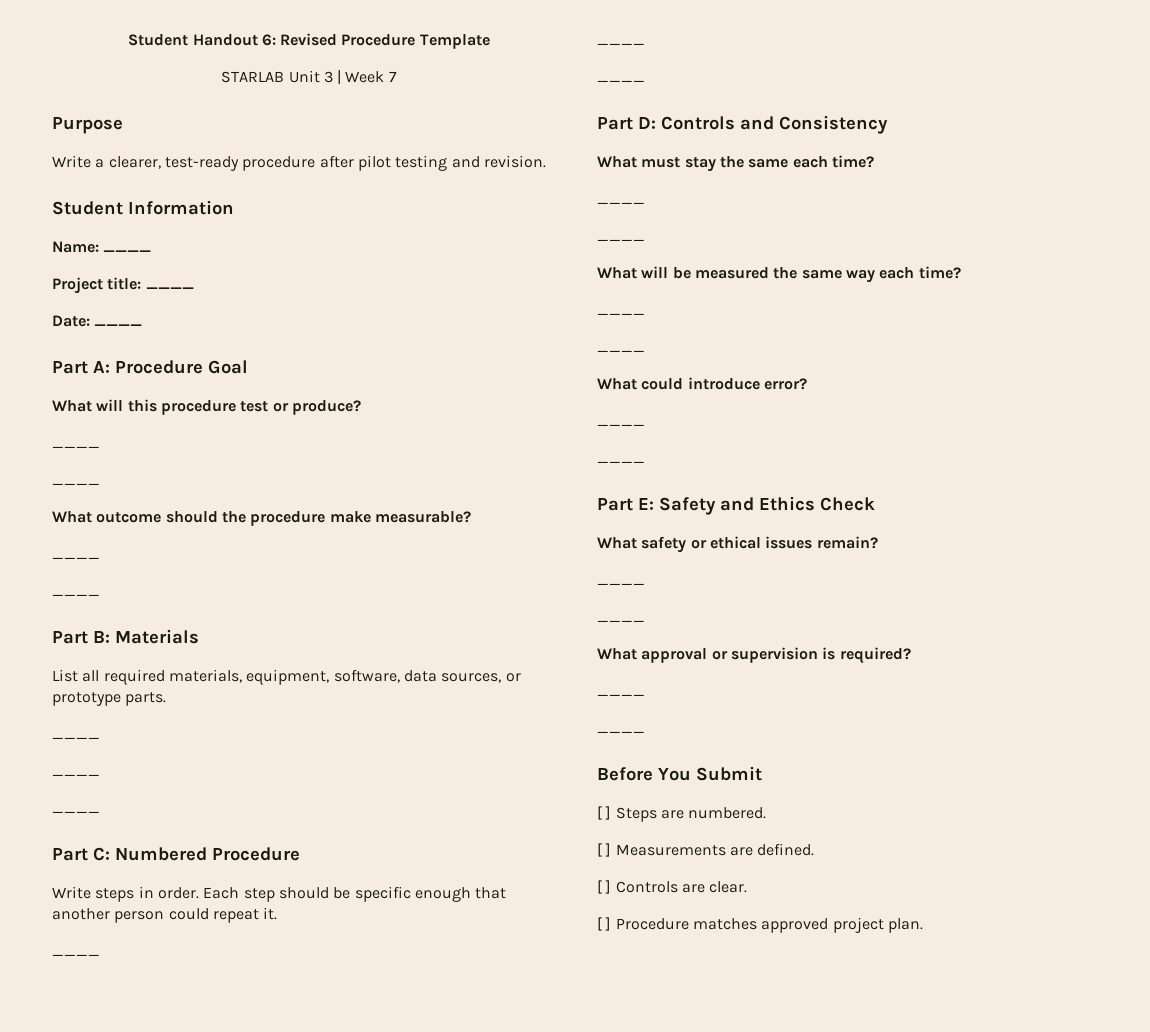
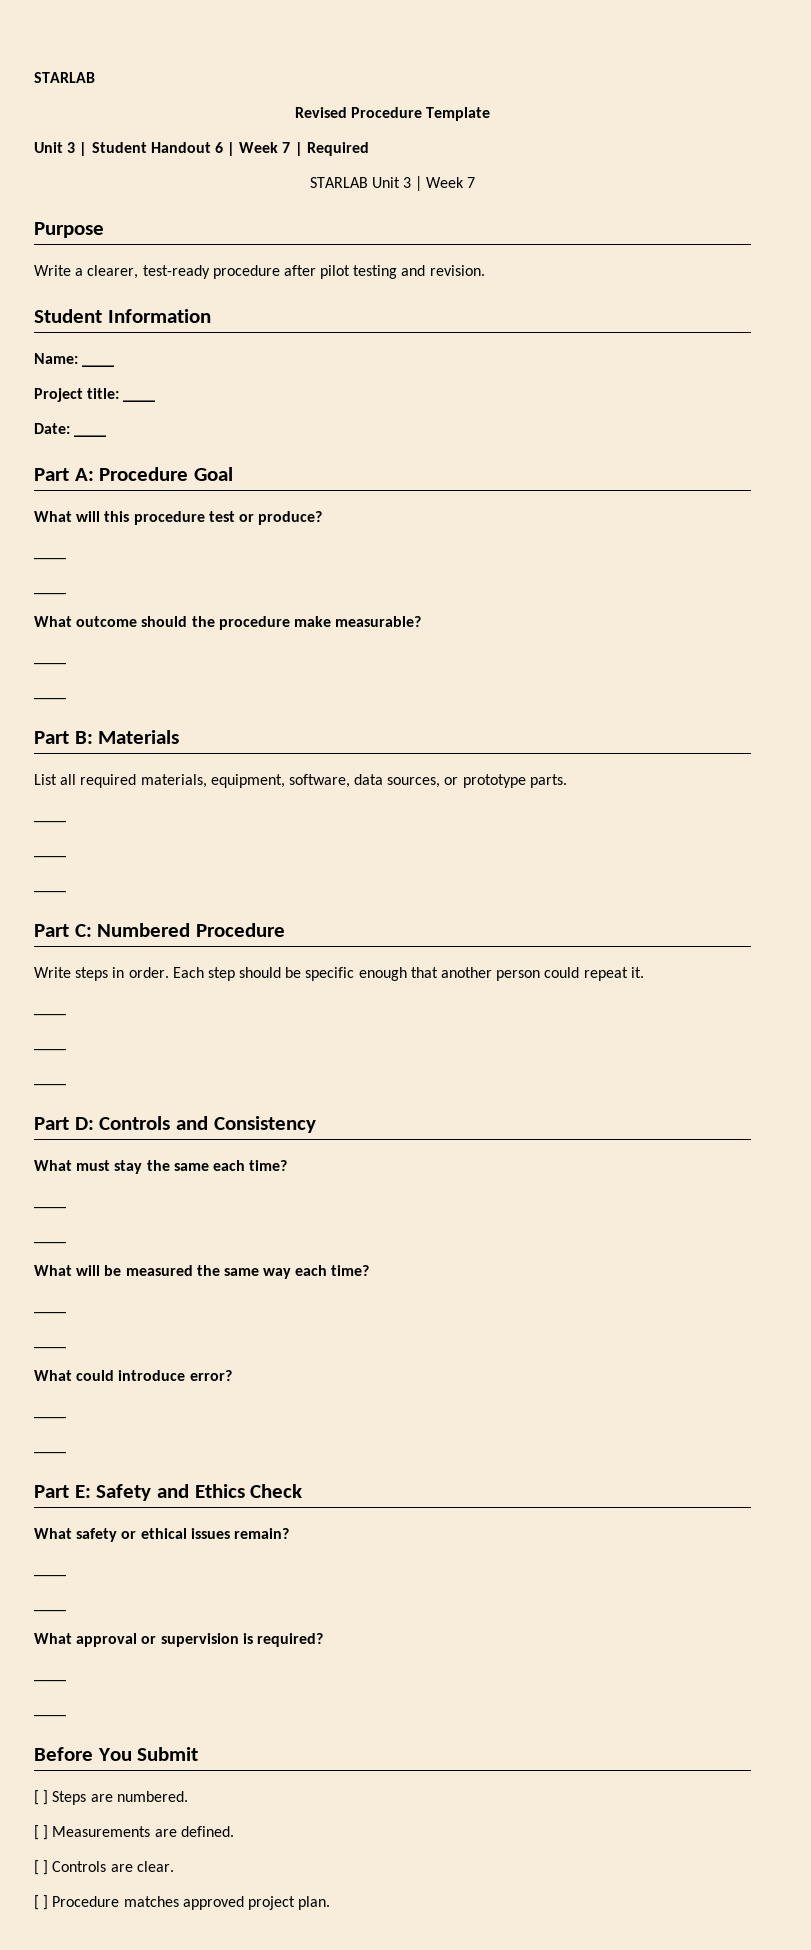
[128,34,276,46] Student Handout 6: -> [34,72,95,83] STARLAB //
(490, 41) none -> [34,142,369,156] // Unit 3 | Student Handout 6 | Week 7 | Required

